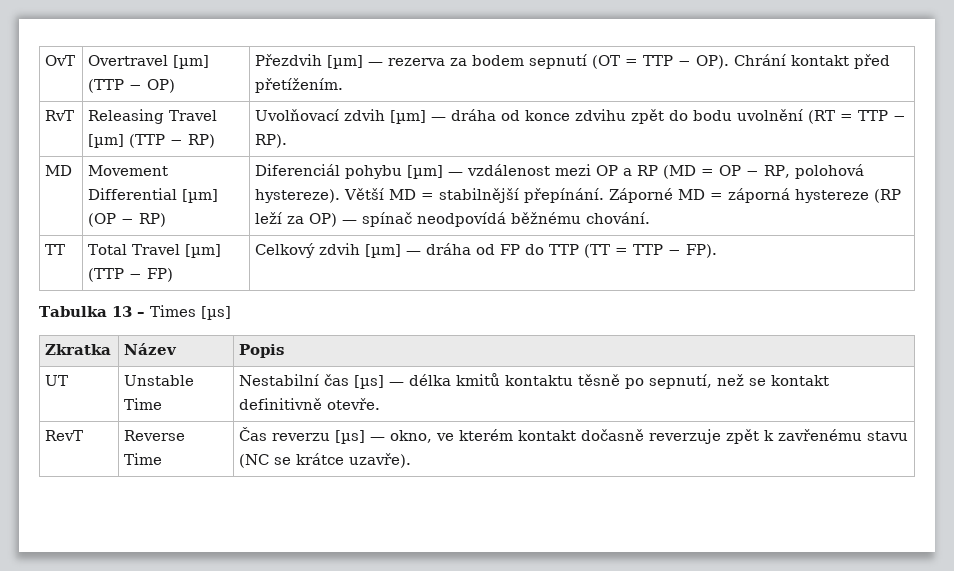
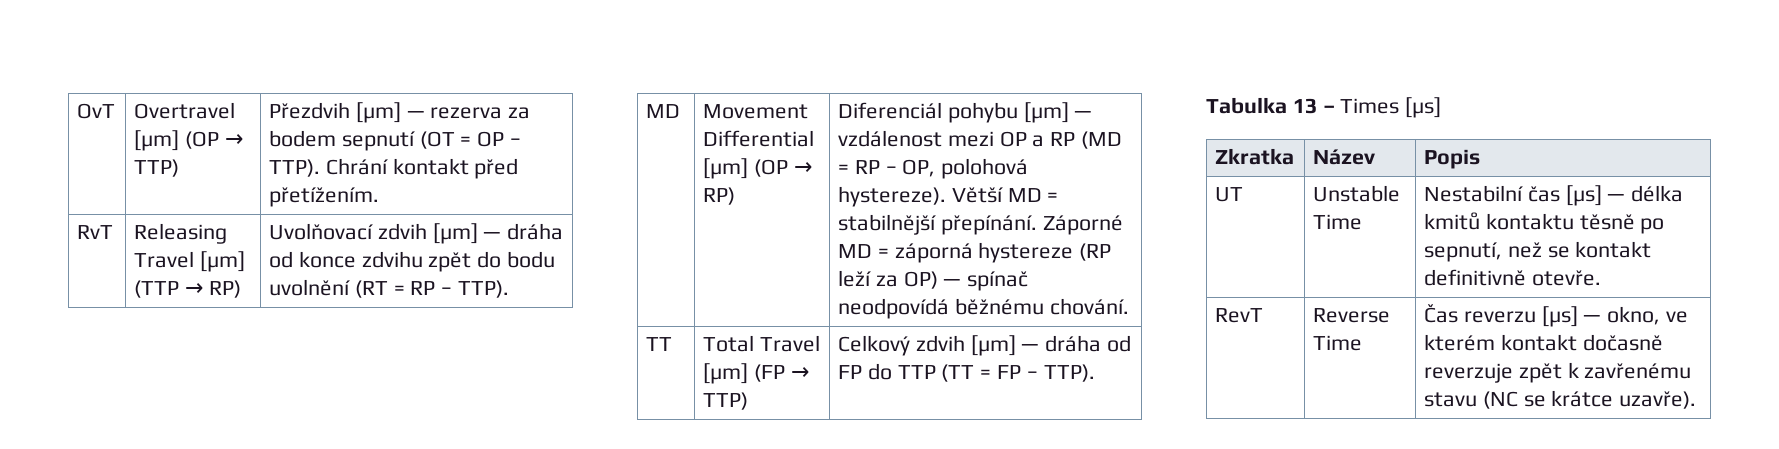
[88,79,176,93] (TTP − OP) -> [184,131,243,149] [134,159,180,177] (OP → TTP)
[643,55,730,69] TTP − OP). -> [477,131,522,147] [269,159,321,177] OP − TTP).
[170,140,184,145] − -> [184,283,203,295] →
[858,110,907,121] [255,134,288,148] TTP − RP). -> [410,280,510,298] RP − TTP).
[121,219,135,224] − -> [793,162,812,174] →
[719,165,791,178] OP − RP, -> [854,159,936,177] RP − OP,
[88,268,174,282] (TTP − FP) -> [753,364,809,382] [703,392,749,410] (FP → TTP)
[633,244,718,258] TTP − FP). -> [997,364,1095,382] FP − TTP).

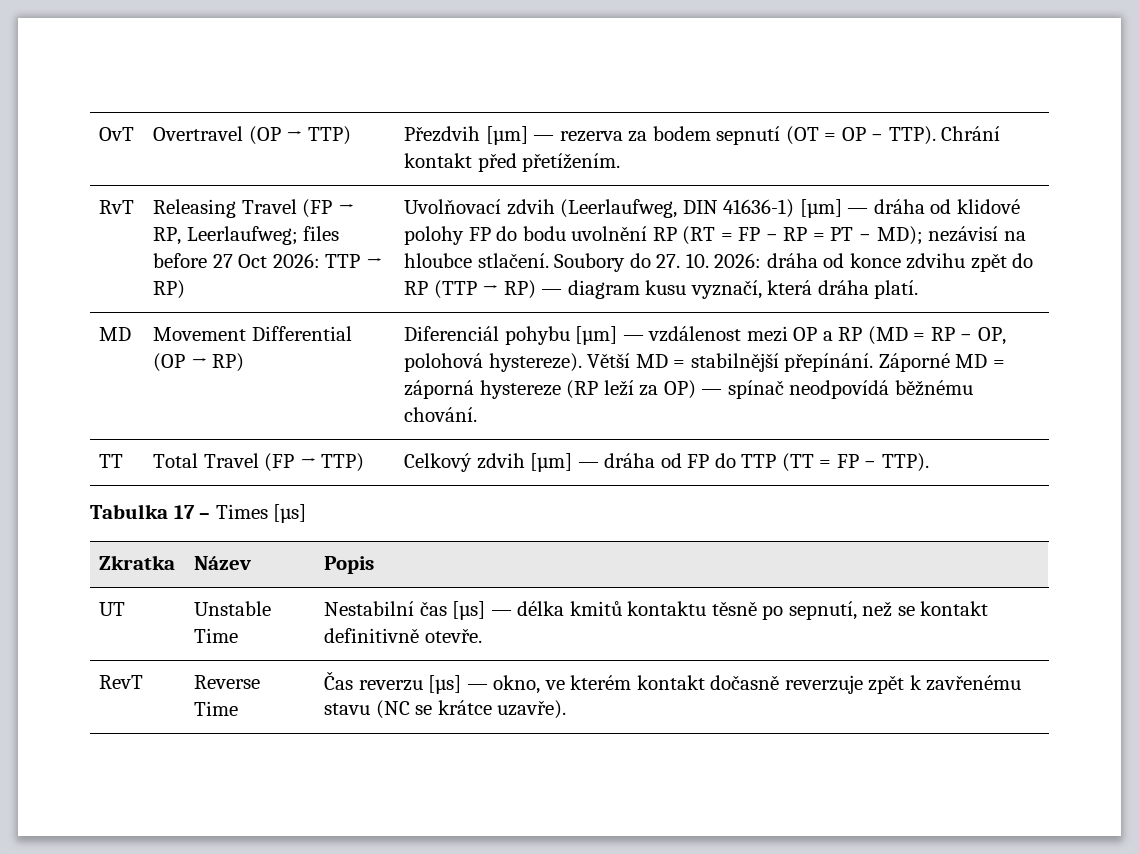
[134,130,180,151] [µm] -> (244, 133) none
[199,251,245,272] [134,280,180,298] [µm] (TTP -> [302,199,354,218] [153,226,340,245] [153,253,361,268] (FP → RP, Leerlaufweg; files before 27 Oct 2026: TTP
[432,223,564,244] [269,251,556,272] [269,279,510,298] [µm] — dráha od konce zdvihu zpět do bodu uvolnění (RT = RP − TTP). -> [560,199,1020,218] [404,226,1026,245] [404,253,1034,272] [404,280,919,299] (Leerlaufweg, DIN 41636-1) [µm] — dráha od klidové polohy FP do bodu uvolnění RP (RT = FP − RP = PT − MD); nezávisí na hloubce stlačení. Soubory do 27. 10. 2026: dráha od konce zdvihu zpět do RP (TTP → RP) — diagram kusu vyznačí, která dráha platí.
[703,158,749,179] [µm] -> (352, 333) none
[703,363,749,384] [µm] -> (259, 460) none
[1292,98,1317,114] 13 -> [173,505,195,519] 17

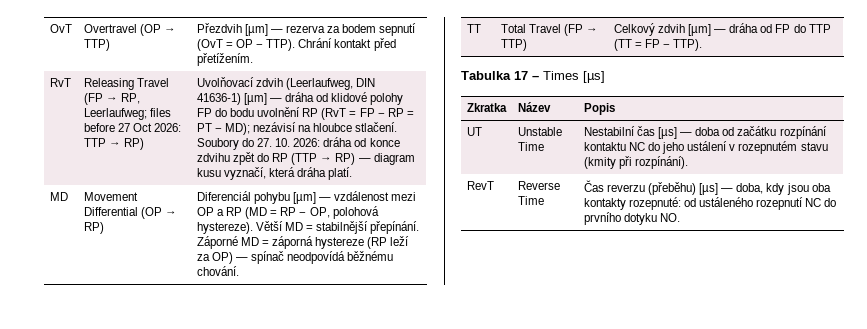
[785,126,819,145] (OT -> [196,39,223,51] (OvT
[682,226,716,245] (RT -> [321,108,347,120] (RvT
[517,601,989,620] [324,628,482,643] délka kmitů kontaktu těsně po sepnutí, než se kontakt definitivně otevře. -> [695,126,827,139] [583,141,828,154] [583,156,689,169] doba od začátku rozpínání kontaktu NC do jeho ustálení v rozepnutém stavu (kmity při rozpínání).
[428,675,1022,694] [324,700,567,719] [µs] — okno, ve kterém kontakt dočasně reverzuje zpět k zavřenému stavu (NC se krátce uzavře). -> [648,182,831,195] [583,197,837,210] [583,212,681,225] (přeběhu) [µs] — doba, kdy jsou oba kontakty rozepnuté: od ustáleného rozepnutí NC do prvního dotyku NO.

